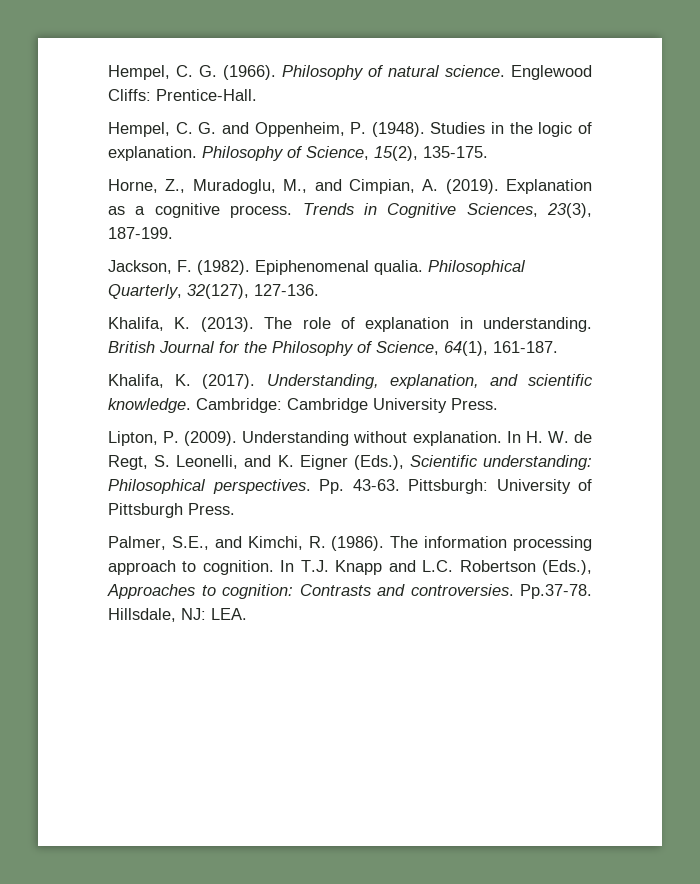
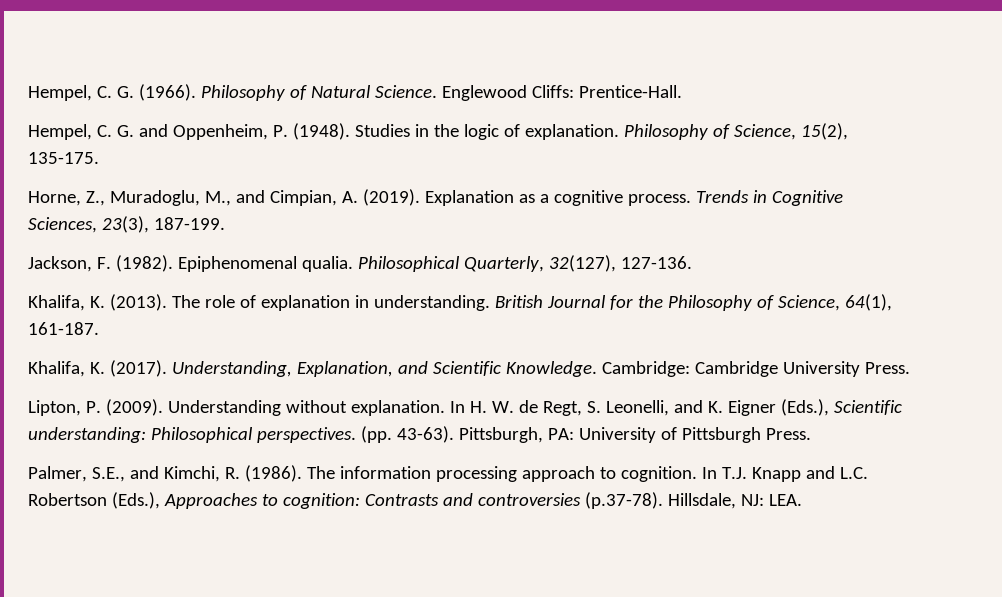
[388,65,505,77] natural science. -> [310,85,437,98] Natural Science.
[389,374,593,389] [108,398,191,413] explanation, and scientific knowledge. -> [296,361,597,377] Explanation, and Scientific Knowledge.
[319,479,488,494] Pp. 43-63. Pittsburgh: -> [360,426,574,443] (pp. 43-63). Pittsburgh, PA:
[410,584,592,599] controversies. Pp.37-78. -> [477,492,663,509] controversies (p.37-78).

